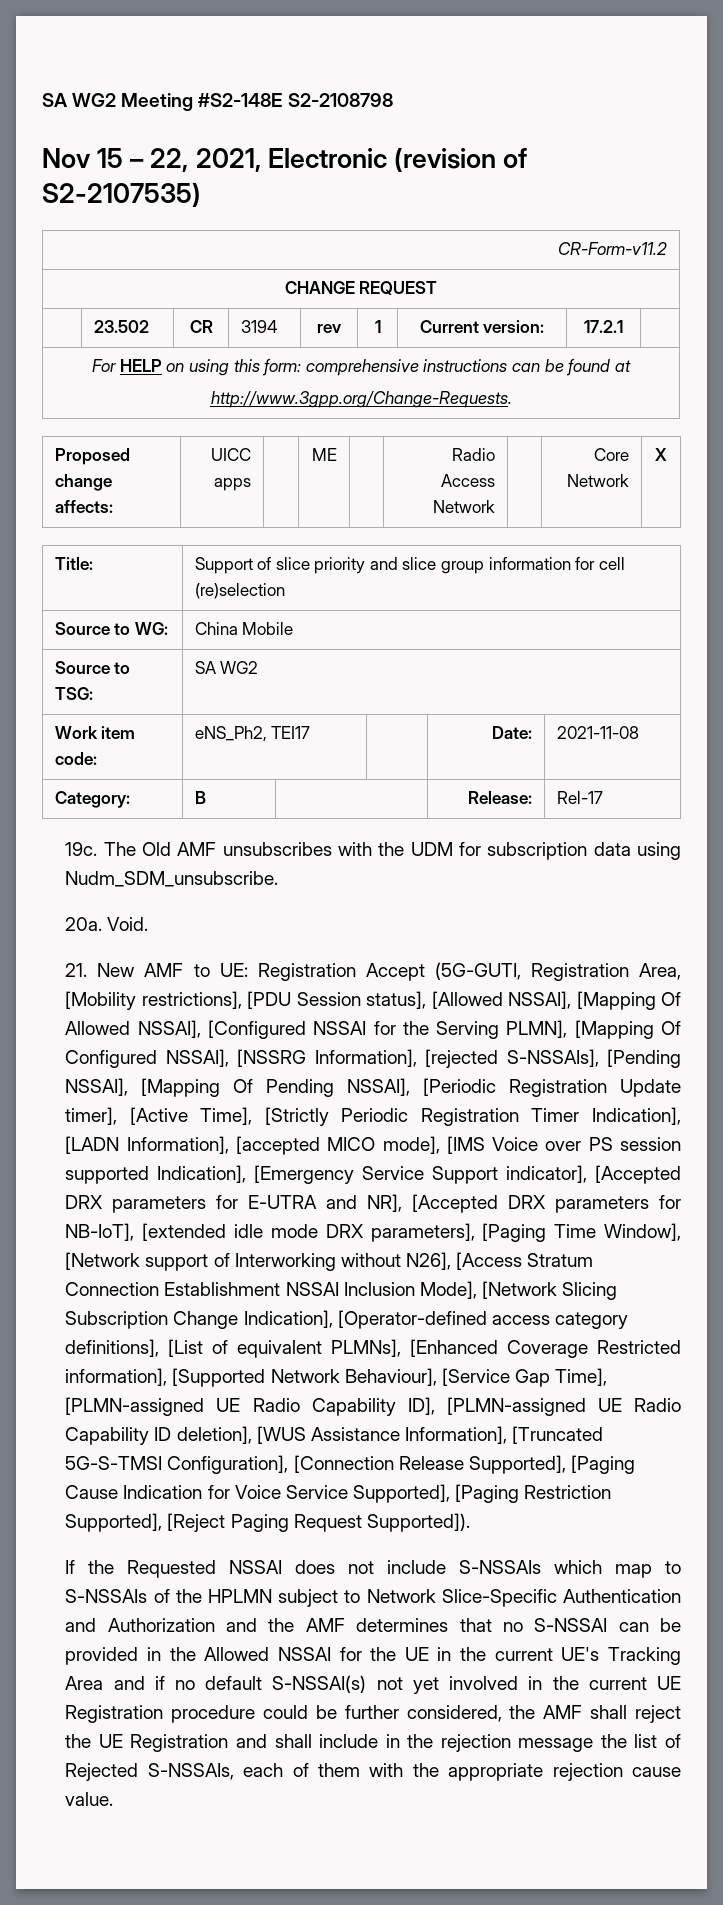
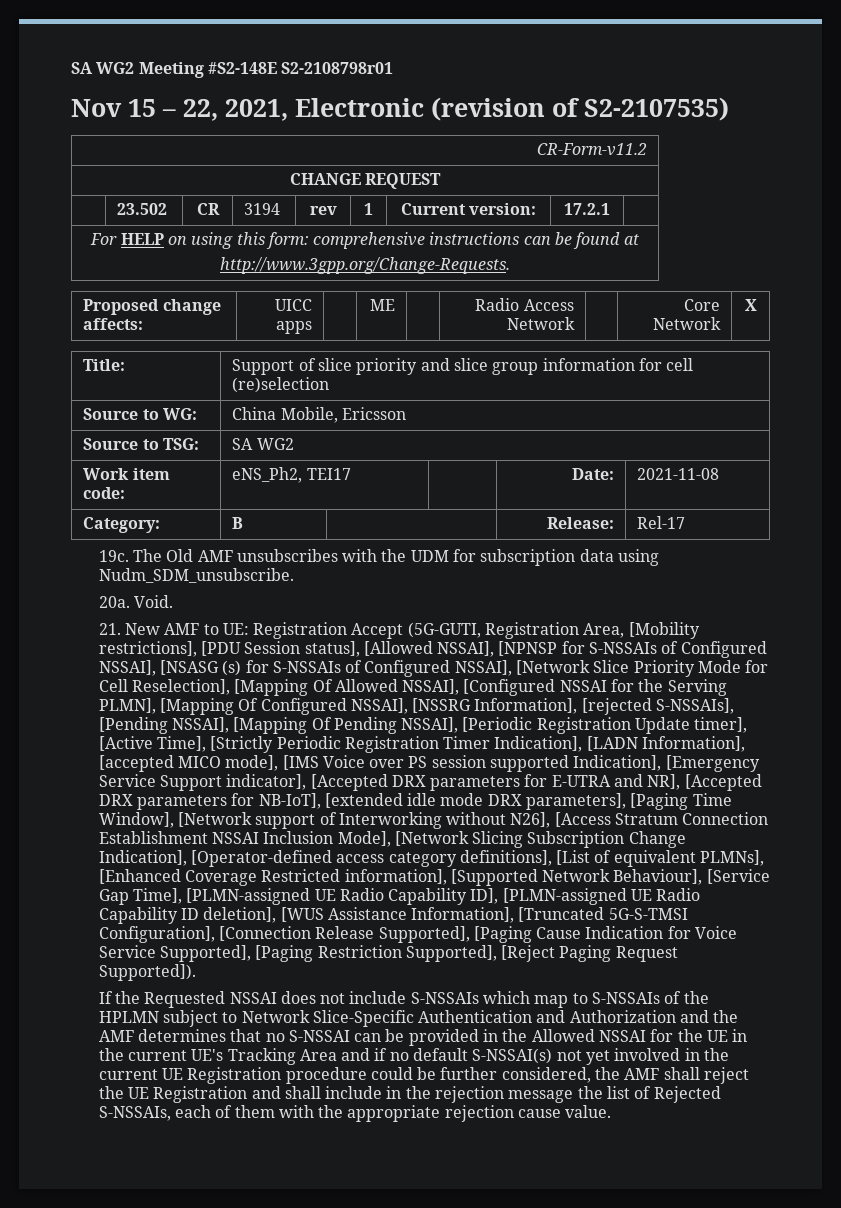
[287,93,393,107] S2-2108798 -> [281,62,394,74] S2-2108798r01
[242,622,294,635] Mobile -> [280,407,406,423] Mobile, Ericsson
(572, 1000) none -> [498,641,767,658] [98,660,769,677] [98,679,230,695] [NPNSP for S-NSSAIs of Configured NSSAI], [NSASG (s) for S-NSSAIs of Configured NSSAI], [Network Slice Priority Mode for Cell Reselection],

